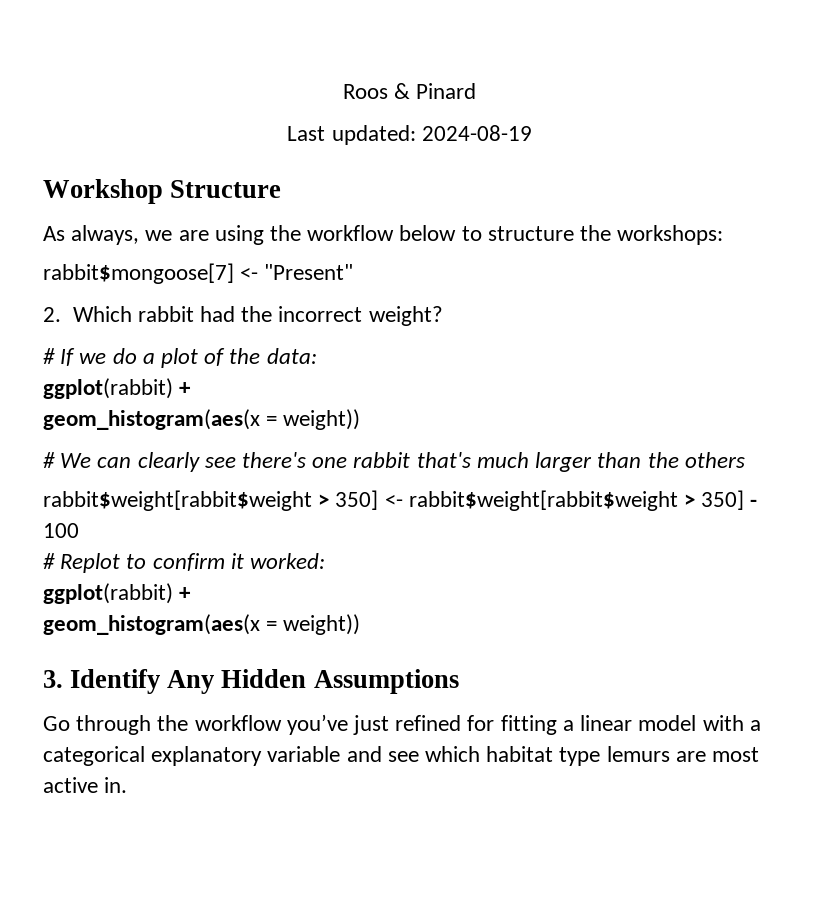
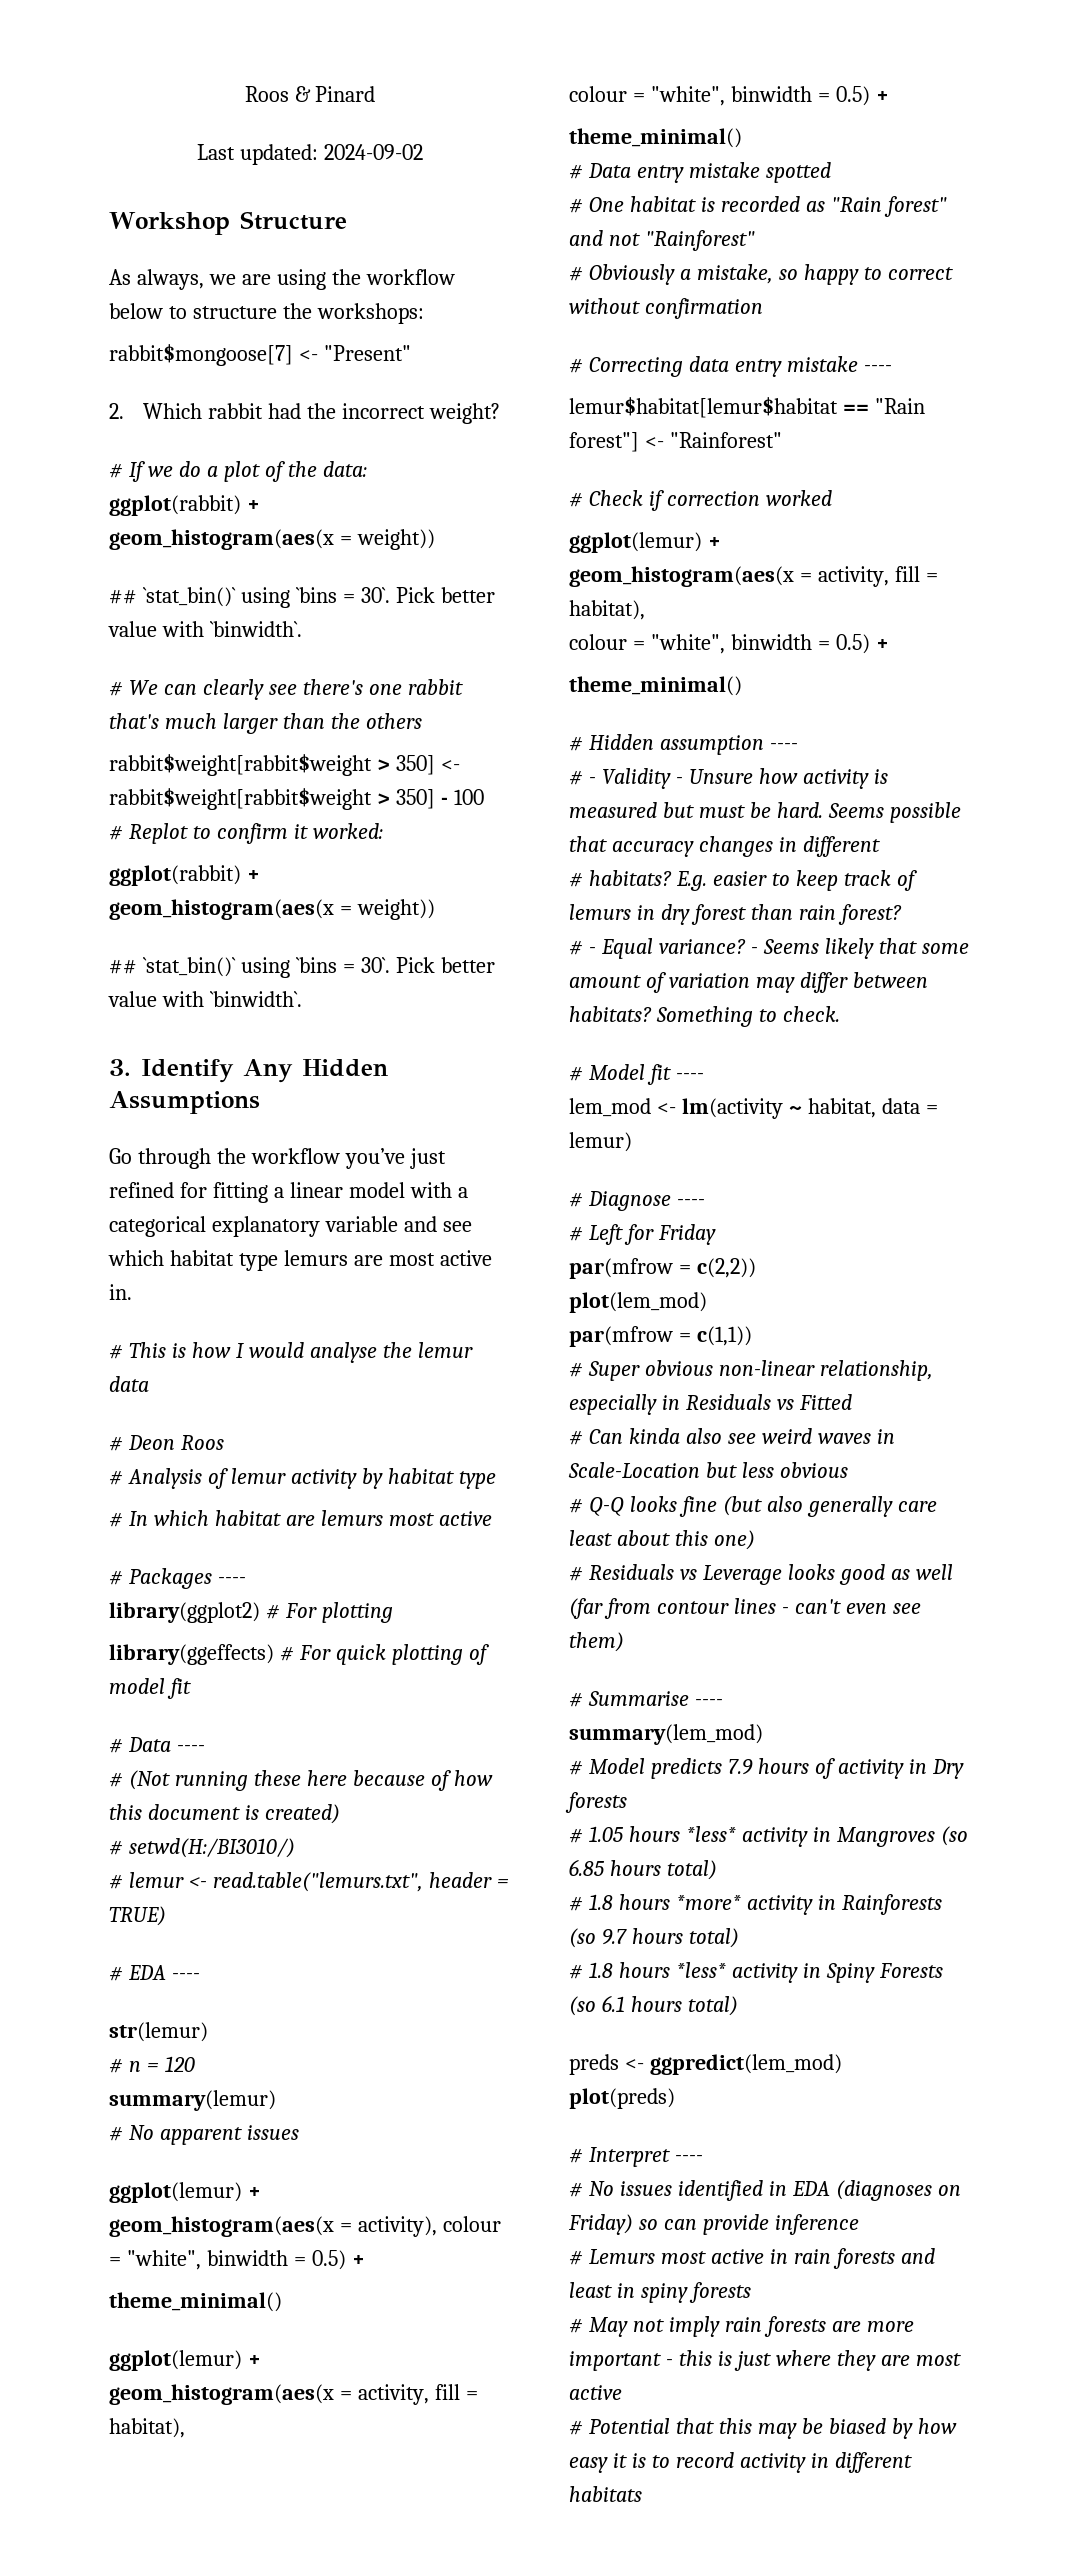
[421,125,532,141] 2024-08-19 -> [323,144,423,160] 2024-09-02
(361, 419) none -> [109,587,495,608] [108,621,302,637] // ## `stat_bin()` using `bins = 30`. Pick better value with `binwidth`.
(361, 624) none -> [109,957,495,978] [108,991,302,1007] // ## `stat_bin()` using `bins = 30`. Pick better value with `binwidth`.
(128, 785) none -> [109,1342,473,1363] [109,1376,149,1392] [109,1435,224,1451] [109,1468,496,1489] [109,1510,492,1527] [109,1568,246,1589] [109,1602,393,1623] [109,1644,489,1665] [109,1678,191,1699] [109,1737,205,1753] [109,1770,493,1791] [109,1804,340,1824] [109,1838,295,1858] [109,1872,509,1892] [109,1906,166,1926] [109,1965,200,1981] [109,2022,208,2042] [109,2056,195,2073] [109,2090,276,2111] [109,2125,299,2145] [109,2182,261,2203] [109,2216,501,2237] [109,2250,365,2270] [109,2292,282,2312] [109,2350,261,2371] [109,2384,478,2405] [109,2418,185,2438] [569,86,889,106] [569,128,742,148] [569,162,831,183] [569,196,947,217] [569,230,755,251] [569,264,953,285] [569,298,763,319] [569,356,892,377] [569,397,925,418] [569,432,782,452] [569,490,832,511] [569,532,721,553] [569,566,938,587] [569,600,645,620] [569,634,889,654] [569,676,742,696] [569,734,798,755] [569,768,888,789] [569,802,961,823] [569,836,880,857] [569,870,917,891] [569,904,902,925] [569,938,969,959] [569,972,928,993] [569,1006,840,1027] [569,1064,704,1085] [569,1098,938,1119] [569,1132,632,1152] [569,1191,705,1211] [569,1224,716,1245] [569,1258,756,1279] [569,1292,707,1313] [569,1326,752,1347] [569,1360,933,1381] [569,1394,852,1415] [569,1428,895,1445] [568,1462,848,1478] [569,1496,937,1517] [569,1530,755,1550] [569,1564,953,1585] [569,1598,921,1619] [569,1632,624,1652] [569,1691,723,1707] [569,1724,763,1745] [569,1758,964,1779] [565,1792,627,1813] [569,1826,968,1847] [569,1859,717,1880] [569,1894,942,1915] [569,1928,739,1948] [569,1962,943,1983] [569,1995,738,2016] [569,2054,842,2075] [569,2088,675,2109] [569,2147,703,2167] [569,2180,961,2201] [568,2214,859,2235] [569,2248,935,2269] [569,2282,751,2303] [569,2316,914,2337] [569,2350,961,2371] [569,2385,622,2400] [569,2418,957,2439] [569,2452,912,2473] [569,2486,642,2502] // # This is how I would analyse the lemur data // # Deon Roos // # Analysis of lemur activity by habitat type // # In which habitat are lemurs most active // # Packages ---- // library(ggplot2) # For plotting // library(ggeffects) # For quick plotting of model fit // # Data ---- // # (Not running these here because of how this document is created) // # setwd(H:/BI3010/) // # lemur <- read.table("lemurs.txt", header = TRUE) // # EDA ---- // str(lemur) // # n = 120 // summary(lemur) // # No apparent issues // ggplot(lemur) + // geom_histogram(aes(x = activity), colour = "white", binwidth = 0.5) + // theme_minimal() // ggplot(lemur) + // geom_histogram(aes(x = activity, fill = habitat), // colour = "white", binwidth = 0.5) + // theme_minimal() // # Data entry mistake spotted // # One habitat is recorded as "Rain forest" and not "Rainforest" // # Obviously a mistake, so happy to correct without confirmation // # Correcting data entry mistake ---- // lemur$habitat[lemur$habitat == "Rain forest"] <- "Rainforest" // # Check if correction worked // ggplot(lemur) + // geom_histogram(aes(x = activity, fill = habitat), // colour = "white", binwidth = 0.5) + // theme_minimal() // # Hidden assumption ---- // # - Validity - Unsure how activity is measured but must be hard. Seems possible that accuracy changes in different // # habitats? E.g. easier to keep track of lemurs in dry forest than rain forest? // # - Equal variance? - Seems likely that some amount of variation may differ between habitats? Something to check. // # Model fit ---- // lem_mod <- lm(activity ~ habitat, data = lemur) // # Diagnose ---- // # Left for Friday // par(mfrow = c(2,2)) // plot(lem_mod) // par(mfrow = c(1,1)) // # Super obvious non-linear relationship, especially in Residuals vs Fitted // # Can kinda also see weird waves in Scale-Location but less obvious // # Q-Q looks fine (but also generally care least about this one) // # Residuals vs Leverage looks good as well (far from contour lines - can't even see them) // # Summarise ---- // summary(lem_mod) // # Model predicts 7.9 hours of activity in Dry forests // # 1.05 hours *less* activity in Mangroves (so 6.85 hours total) // # 1.8 hours *more* activity in Rainforests (so 9.7 hours total) // # 1.8 hours *less* activity in Spiny Forests (so 6.1 hours total) // preds <- ggpredict(lem_mod) // plot(preds) // # Interpret ---- // # No issues identified in EDA (diagnoses on Friday) so can provide inference // # Lemurs most active in rain forests and least in spiny forests // # May not imply rain forests are more important - this is just where they are most active // # Potential that this may be biased by how easy it is to record activity in different habitats

